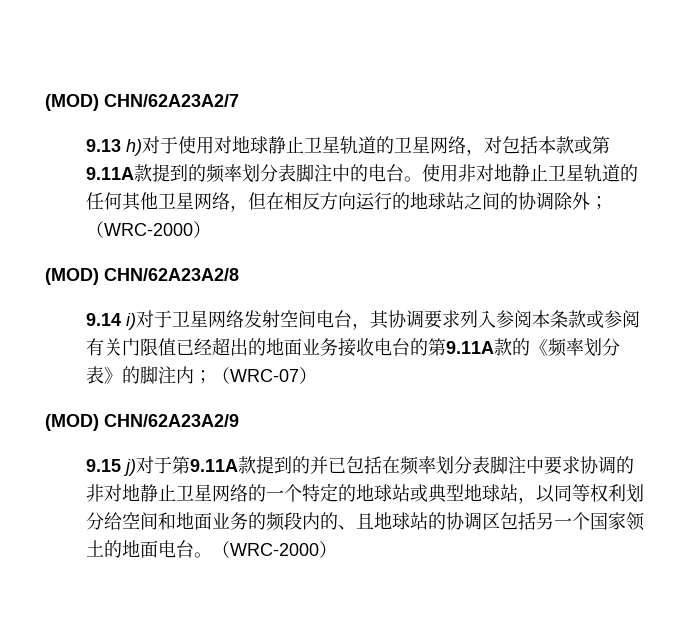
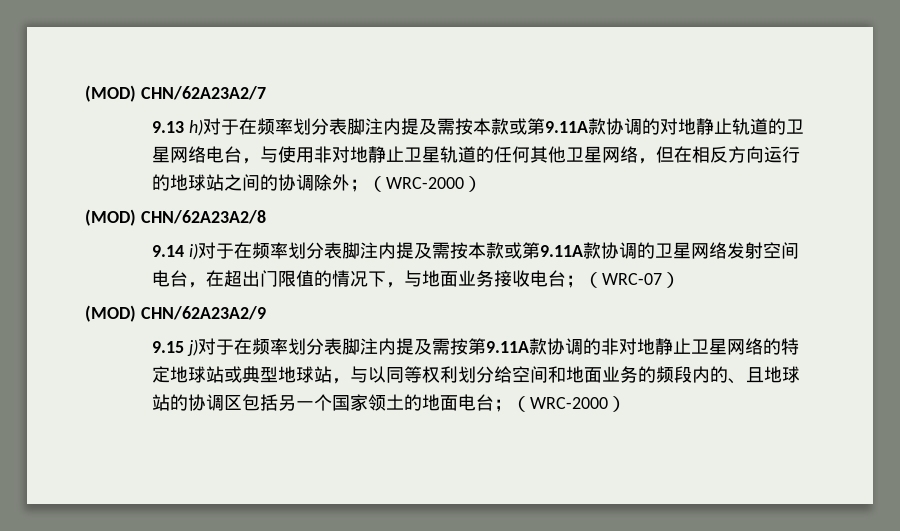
[177,136,610,156] [85,164,422,183] 使用对地球静止卫星轨道的卫星网络，对包括本款或第9.11A款提到的频率划分表脚注中的电台。 -> [238,118,804,135] [151,146,278,164] 在频率划分表脚注内提及需按本款或第9.11A款协调的对地静止轨道的卫星网络电台，与
(172, 319) none -> [233,242,655,259] 在频率划分表脚注内提及需按本款或第9.11A款协调的
[369,310,640,329] [85,337,620,357] [85,366,194,384] 其协调要求列入参阅本条款或参阅有关门限值已经超出的地面业务接收电台的第9.11A款的《频率划分表》的脚注内 -> [205,270,566,288] 在超出门限值的情况下，与地面业务接收电台
[171,456,580,475] 第9.11A款提到的并已包括在频率划分表脚注中要求 -> [233,338,547,355] 在频率划分表脚注内提及需按第9.11A款
[265,483,356,502] 一个特定的 -> [780,338,799,355] [151,366,170,383] 特定
(536, 500) none -> [349,366,368,383] 与
[193,552,212,558] 。 -> [493,399,512,412] ；

